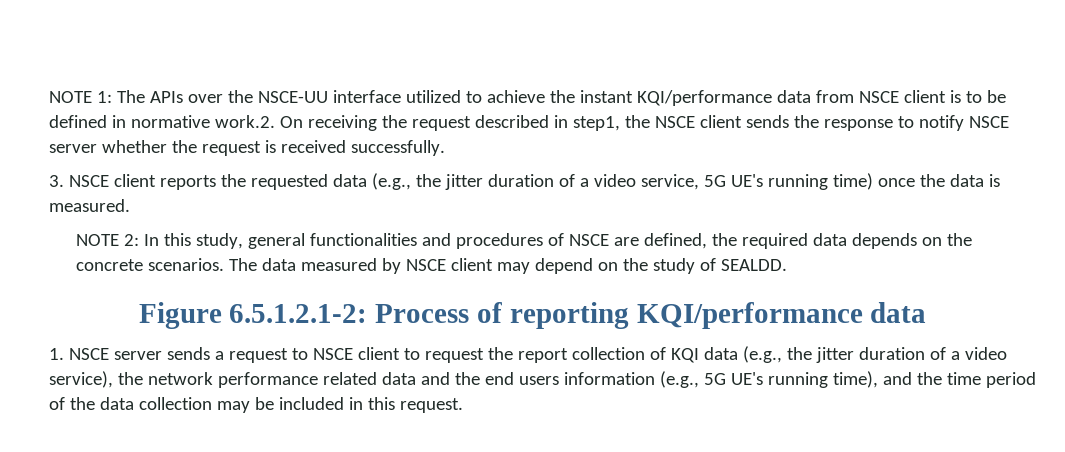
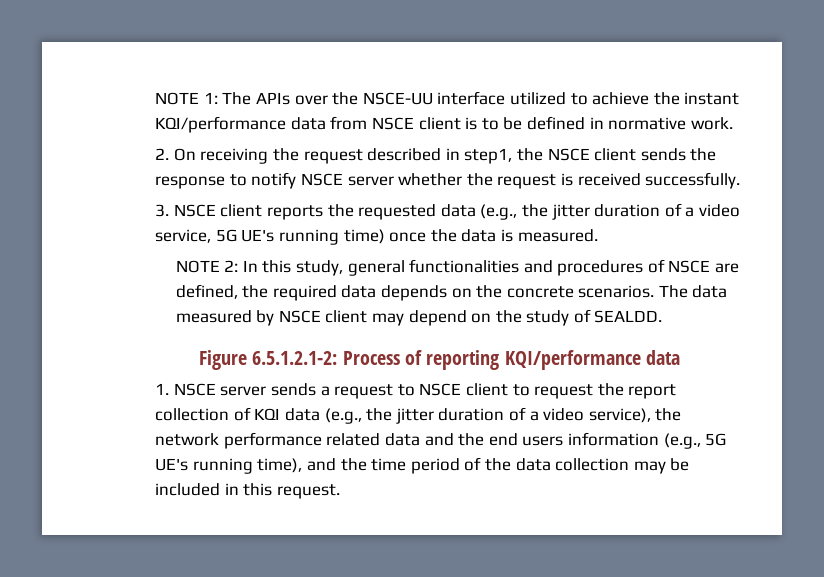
[215,115,276,128] work.2. -> [690,117,733,130] [155,148,170,160] work. // 2.

